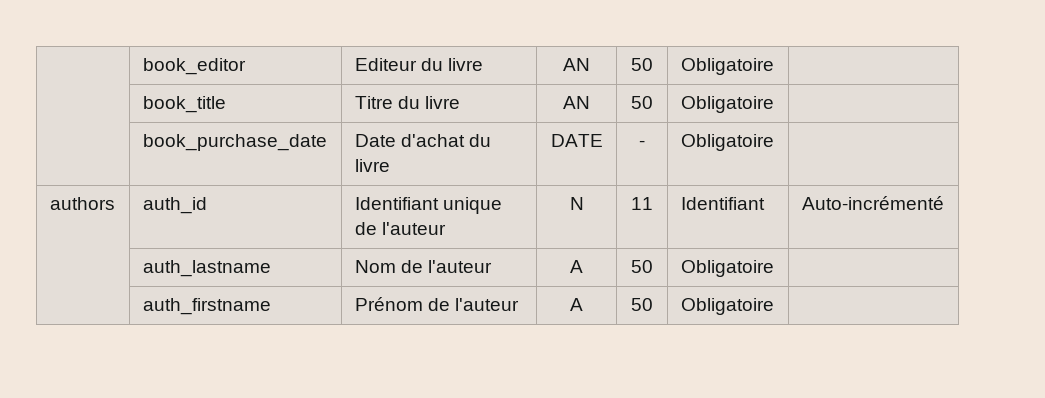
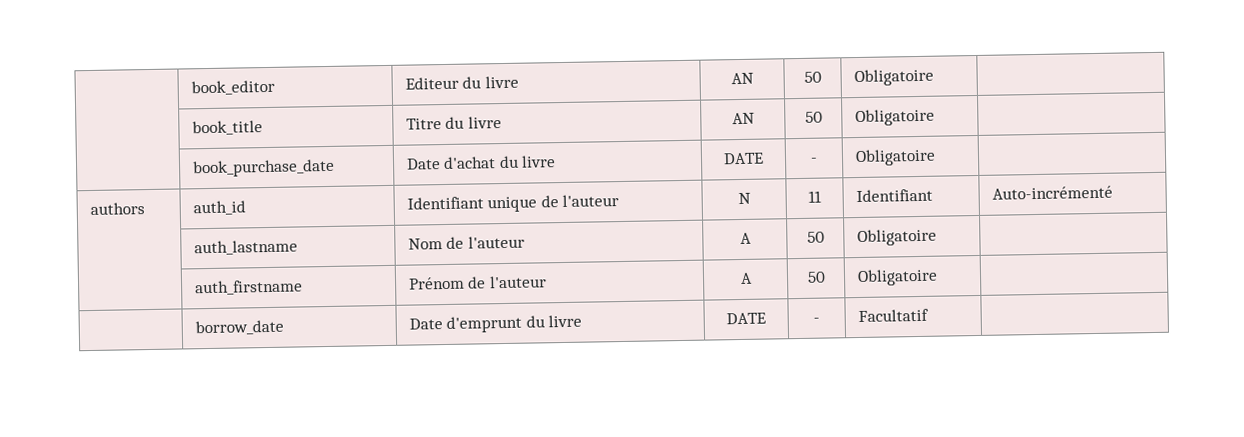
(774, 306) none -> [194,319,284,336] [408,314,583,333] [726,312,766,325] [813,317,820,323] [857,308,929,323] // | borrow_date | Date d'emprunt du livre | DATE | - | Facultatif |

